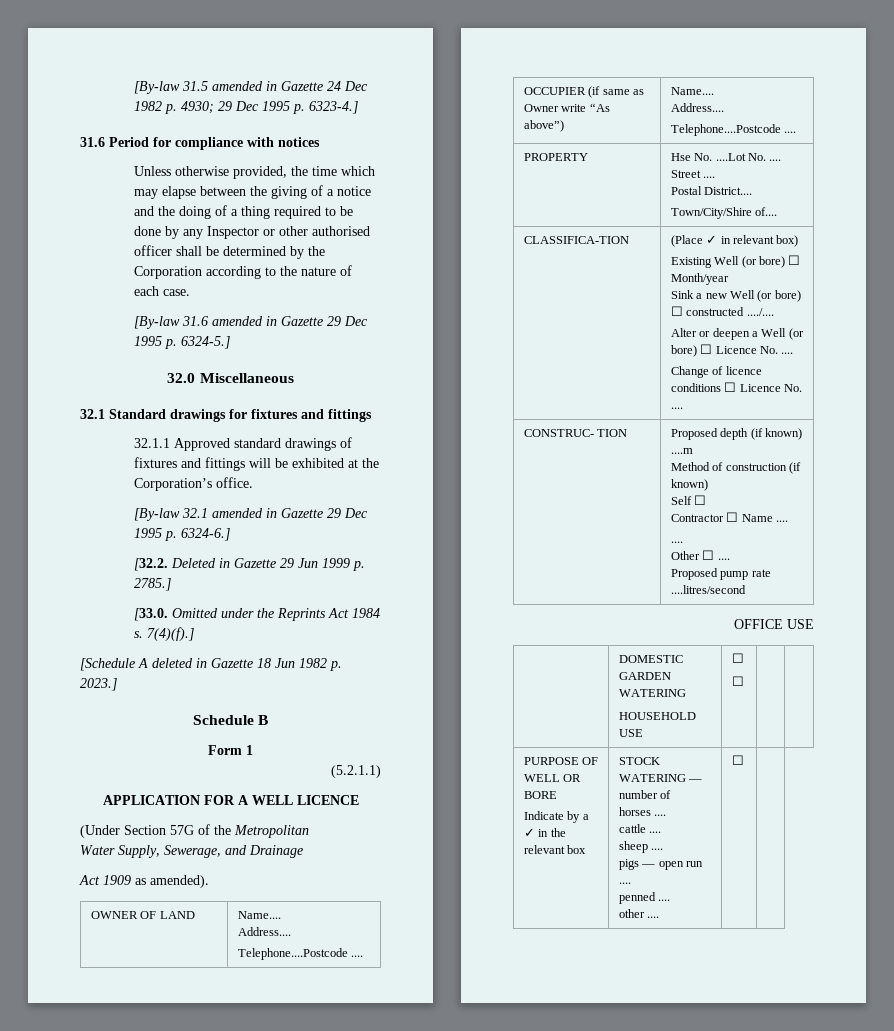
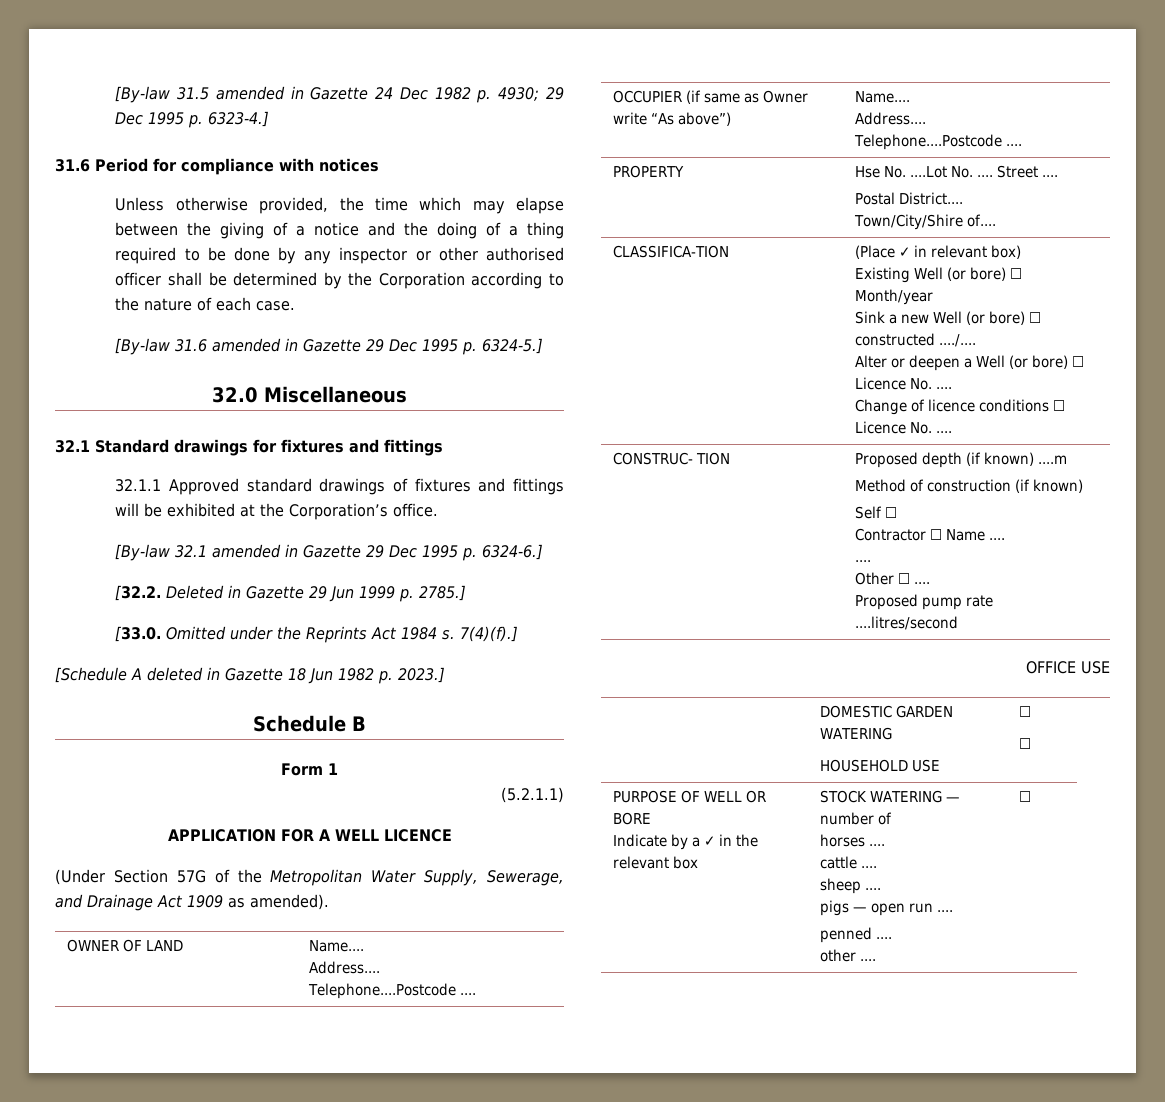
[207,226,260,239] Inspector -> [339,247,408,264] inspector
(309, 831) // -> (363, 877) none
(303, 851) // -> (153, 902) none

